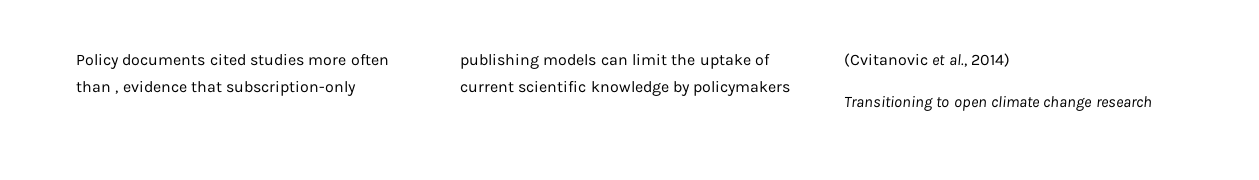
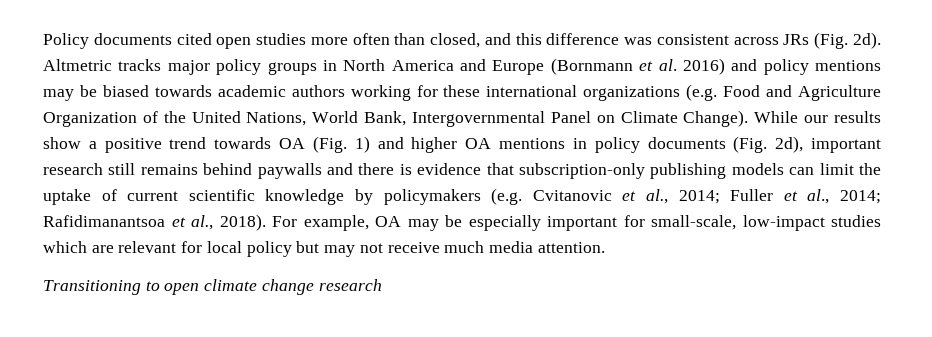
(246, 59) none -> [216,37,252,49] open
[115,90,119,94] , -> [430,32,881,49] [43,58,881,75] [43,84,882,101] [43,110,882,127] [43,136,882,153] [43,163,412,179] closed, and this difference was consistent across JRs (Fig. 2d). Altmetric tracks major policy groups in North America and Europe (Bornmann et al. 2016) and policy mentions may be biased towards academic authors working for these international organizations (e.g. Food and Agriculture Organization of the United Nations, World Bank, Intergovernmental Panel on Climate Change). While our results show a positive trend towards OA (Fig. 1) and higher OA mentions in policy documents (Fig. 2d), important research still remains behind paywalls and there is
[844,53,1010,67] (Cvitanovic et al., 2014) -> [491,188,882,205] [43,214,881,231] [43,241,605,257] (e.g. Cvitanovic et al., 2014; Fuller et al., 2014; Rafidimanantsoa et al., 2018). For example, OA may be especially important for small-scale, low-impact studies which are relevant for local policy but may not receive much media attention.

